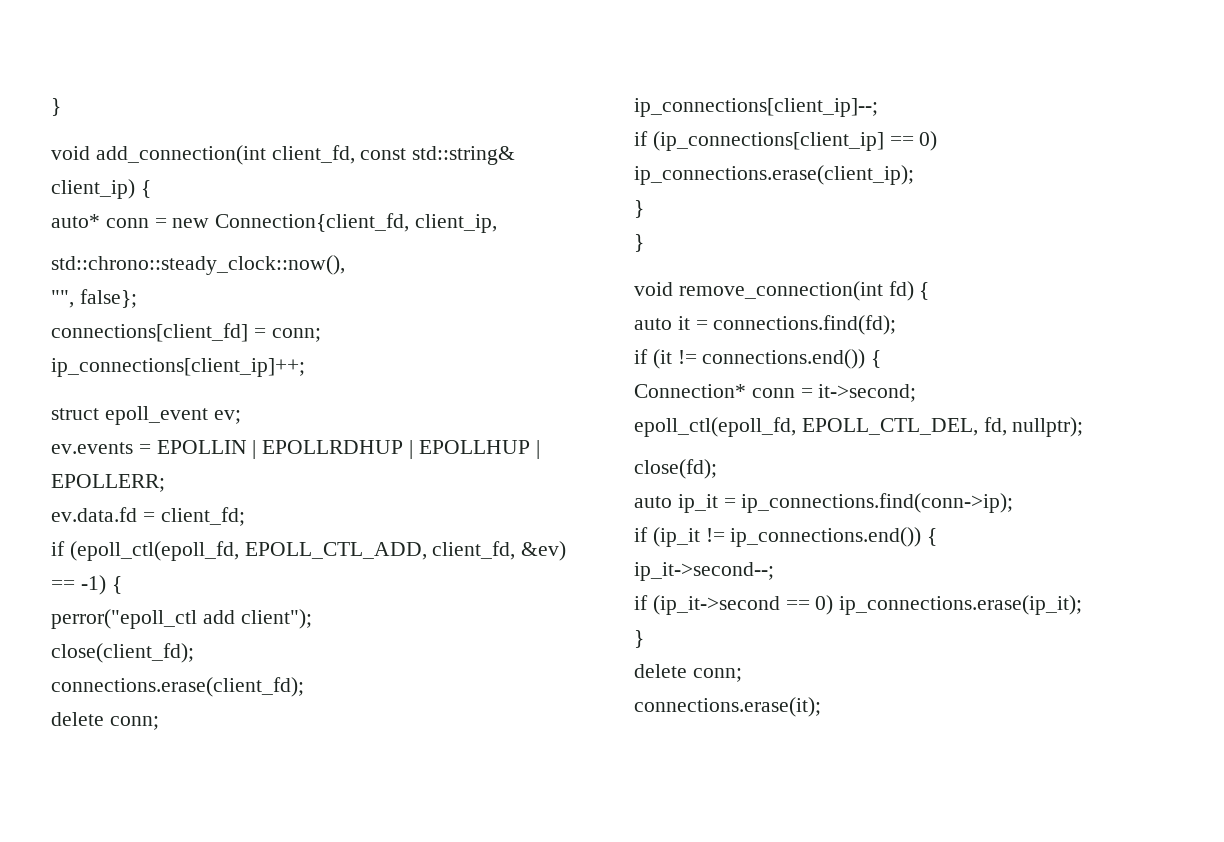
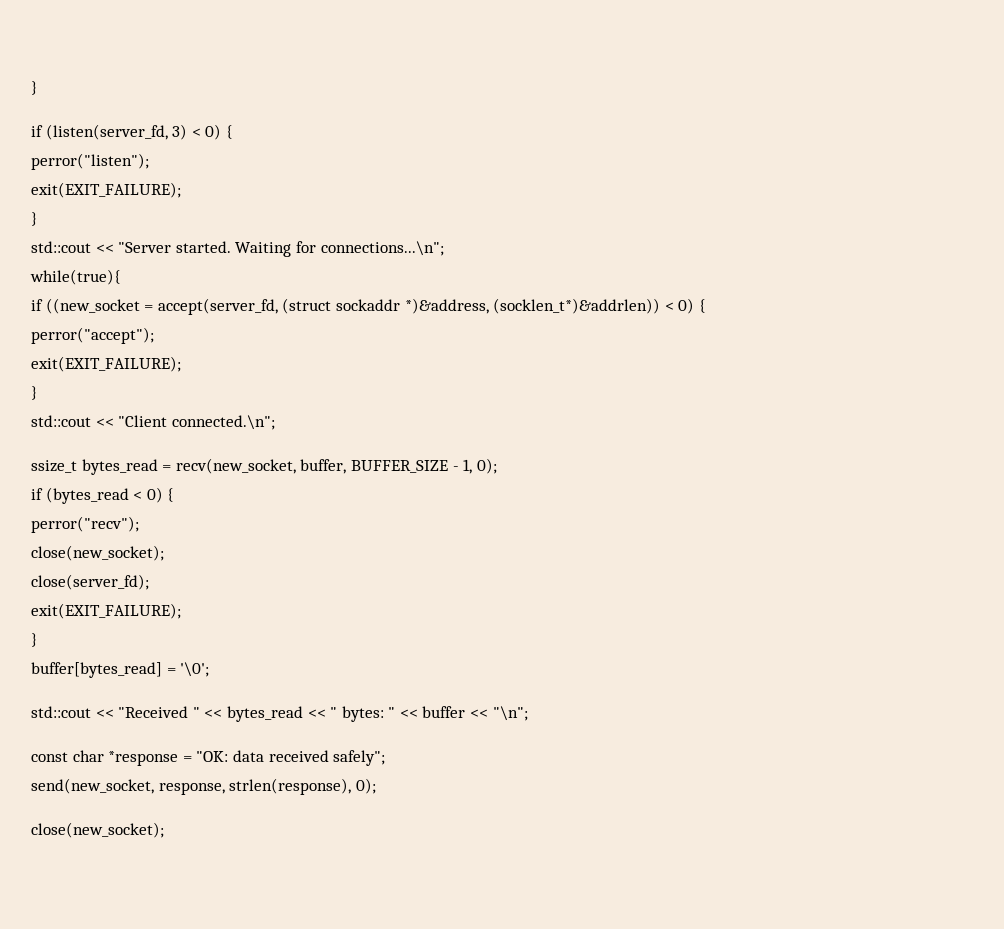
[51,98,61,116] [51,145,516,165] [51,179,151,199] [51,213,498,233] [51,255,345,275] [51,289,137,308] [51,323,321,342] [51,358,305,377] [51,406,241,425] [51,440,540,459] [51,474,165,492] [51,507,245,526] [51,541,567,561] [51,575,122,595] [51,609,312,629] [51,643,194,663] [51,677,304,697] [51,712,159,730] [634,98,878,117] [634,131,938,151] [634,165,914,185] [634,200,644,218] [634,234,644,252] [634,281,930,301] [634,315,897,335] [634,349,882,369] [634,384,917,402] [634,417,1084,437] [634,459,717,479] [634,493,1014,513] [634,527,938,547] [634,562,774,581] [634,595,1083,615] [634,630,644,648] [634,664,742,682] [634,697,821,717] } // void add_connection(int client_fd, const std::string& client_ip) { // auto* conn = new Connection{client_fd, client_ip, // std::chrono::steady_clock::now(), // "", false}; // connections[client_fd] = conn; // ip_connections[client_ip]++; // struct epoll_event ev; // ev.events = EPOLLIN | EPOLLRDHUP | EPOLLHUP | EPOLLERR; // ev.data.fd = client_fd; // if (epoll_ctl(epoll_fd, EPOLL_CTL_ADD, client_fd, &ev) == -1) { // perror("epoll_ctl add client"); // close(client_fd); // connections.erase(client_fd); // delete conn; // ip_connections[client_ip]--; // if (ip_connections[client_ip] == 0) ip_connections.erase(client_ip); // } // } // void remove_connection(int fd) { // auto it = connections.find(fd); // if (it != connections.end()) { // Connection* conn = it->second; // epoll_ctl(epoll_fd, EPOLL_CTL_DEL, fd, nullptr); // close(fd); // auto ip_it = ip_connections.find(conn->ip); // if (ip_it != ip_connections.end()) { // ip_it->second--; // if (ip_it->second == 0) ip_connections.erase(ip_it); // } // delete conn; // connections.erase(it); -> [31,81,38,95] [31,124,233,140] [31,153,149,170] [31,182,181,198] [31,212,38,226] [31,241,444,257] [30,269,121,285] [31,298,706,315] [31,327,154,344] [31,356,181,372] [31,386,38,400] [31,415,275,430] [31,458,497,475] [31,487,175,504] [31,516,139,533] [31,545,164,561] [31,574,149,590] [31,603,181,619] [31,633,38,647] [31,662,210,678] [31,706,528,722] [31,750,386,766] [31,778,376,795] [31,822,164,838] } // if (listen(server_fd, 3) < 0) { // perror("listen"); // exit(EXIT_FAILURE); // } // std::cout << "Server started. Waiting for connections...\n"; // while(true){ // if ((new_socket = accept(server_fd, (struct sockaddr *)&address, (socklen_t*)&addrlen)) < 0) { // perror("accept"); // exit(EXIT_FAILURE); // } // std::cout << "Client connected.\n"; // ssize_t bytes_read = recv(new_socket, buffer, BUFFER_SIZE - 1, 0); // if (bytes_read < 0) { // perror("recv"); // close(new_socket); // close(server_fd); // exit(EXIT_FAILURE); // } // buffer[bytes_read] = '\0'; // std::cout << "Received " << bytes_read << " bytes: " << buffer << "\n"; // const char *response = "OK: data received safely"; // send(new_socket, response, strlen(response), 0); // close(new_socket);

